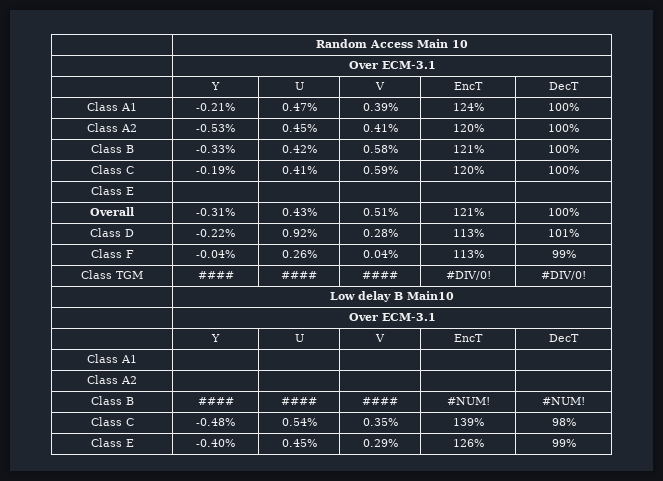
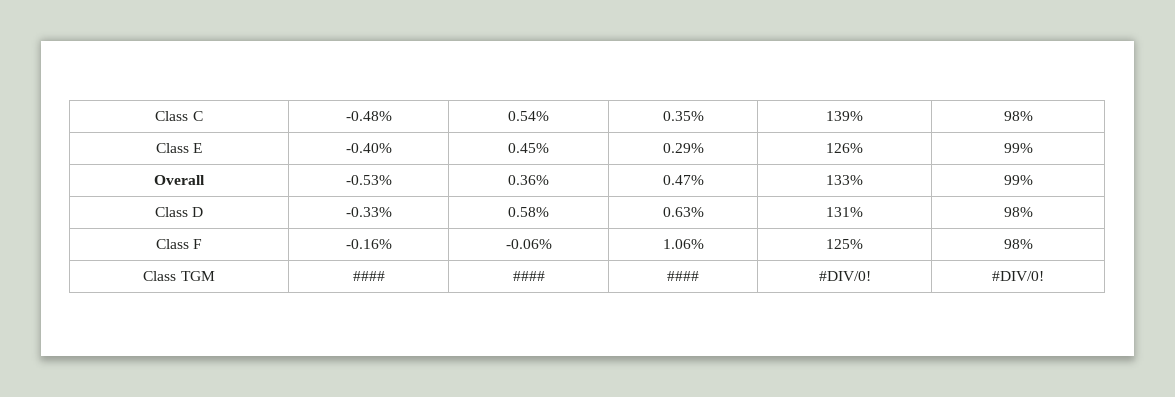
[316,39,468,48] [348,61,436,69] [211,82,220,90] [294,82,304,90] [375,82,385,90] [454,82,483,90] [549,82,579,90] [87,102,137,111] [196,103,235,111] [281,103,317,111] [362,103,398,111] [452,103,484,111] [548,103,579,111] [87,123,137,132] [196,124,235,132] [281,124,317,132] [362,124,398,132] [452,124,484,132] [548,124,579,132] [90,144,134,153] [196,145,235,153] [281,145,317,153] [362,145,398,153] [452,145,484,153] [548,145,579,153] [90,165,134,174] [196,166,235,174] [281,166,317,174] [362,166,398,174] [452,166,484,174] [548,166,579,174] [90,186,134,195] [90,207,134,216] [196,208,235,216] [281,208,317,216] [362,208,398,216] [452,208,484,216] [548,208,579,216] [90,228,134,237] [196,229,235,237] [281,229,317,237] [362,229,398,237] [452,229,484,237] [548,229,579,237] [90,249,134,258] [196,250,235,258] [281,250,317,258] [362,250,398,258] [452,250,484,258] [551,250,576,258] [81,270,143,279] [197,271,234,279] [281,271,317,279] [362,271,398,279] [445,271,491,280] [541,271,586,280] [330,291,454,302] [348,313,436,321] [211,334,220,342] [294,334,304,342] [375,334,385,342] [454,334,483,342] [549,334,579,342] [87,354,137,363] [87,375,137,384] [90,396,134,405] [197,397,234,405] [281,397,317,405] [362,397,398,405] [446,397,490,405] [542,397,585,405] | Random Access Main 10 // | Over ECM-3.1 // | Y | U | V | EncT | DecT // Class A1 | -0.21% | 0.47% | 0.39% | 124% | 100% // Class A2 | -0.53% | 0.45% | 0.41% | 120% | 100% // Class B | -0.33% | 0.42% | 0.58% | 121% | 100% // Class C | -0.19% | 0.41% | 0.59% | 120% | 100% // Class E | | | | | // Overall | -0.31% | 0.43% | 0.51% | 121% | 100% // Class D | -0.22% | 0.92% | 0.28% | 113% | 101% // Class F | -0.04% | 0.26% | 0.04% | 113% | 99% // Class TGM | #### | #### | #### | #DIV/0! | #DIV/0! // | Low delay B Main10 // | Over ECM-3.1 // | Y | U | V | EncT | DecT // Class A1 | | | | | // Class A2 | | | | | // Class B | #### | #### | #### | #NUM! | #NUM! // -> (155, 116) none
(576, 443) none -> [154,175,205,185] [345,175,392,185] [508,175,549,185] [662,175,704,185] [826,175,863,185] [1003,175,1033,185] [154,207,204,217] [345,207,392,217] [508,207,549,217] [662,207,704,217] [826,207,863,217] [1003,207,1033,217] [155,239,203,249] [345,239,392,249] [505,239,552,249] [662,239,704,249] [826,239,863,249] [1003,239,1033,249] [143,271,215,281] [352,271,385,281] [512,271,545,281] [667,271,699,281] [818,271,871,281] [992,271,1044,281] // Overall | -0.53% | 0.36% | 0.47% | 133% | 99% // Class D | -0.33% | 0.58% | 0.63% | 131% | 98% // Class F | -0.16% | -0.06% | 1.06% | 125% | 98% // Class TGM | #### | #### | #### | #DIV/0! | #DIV/0!

